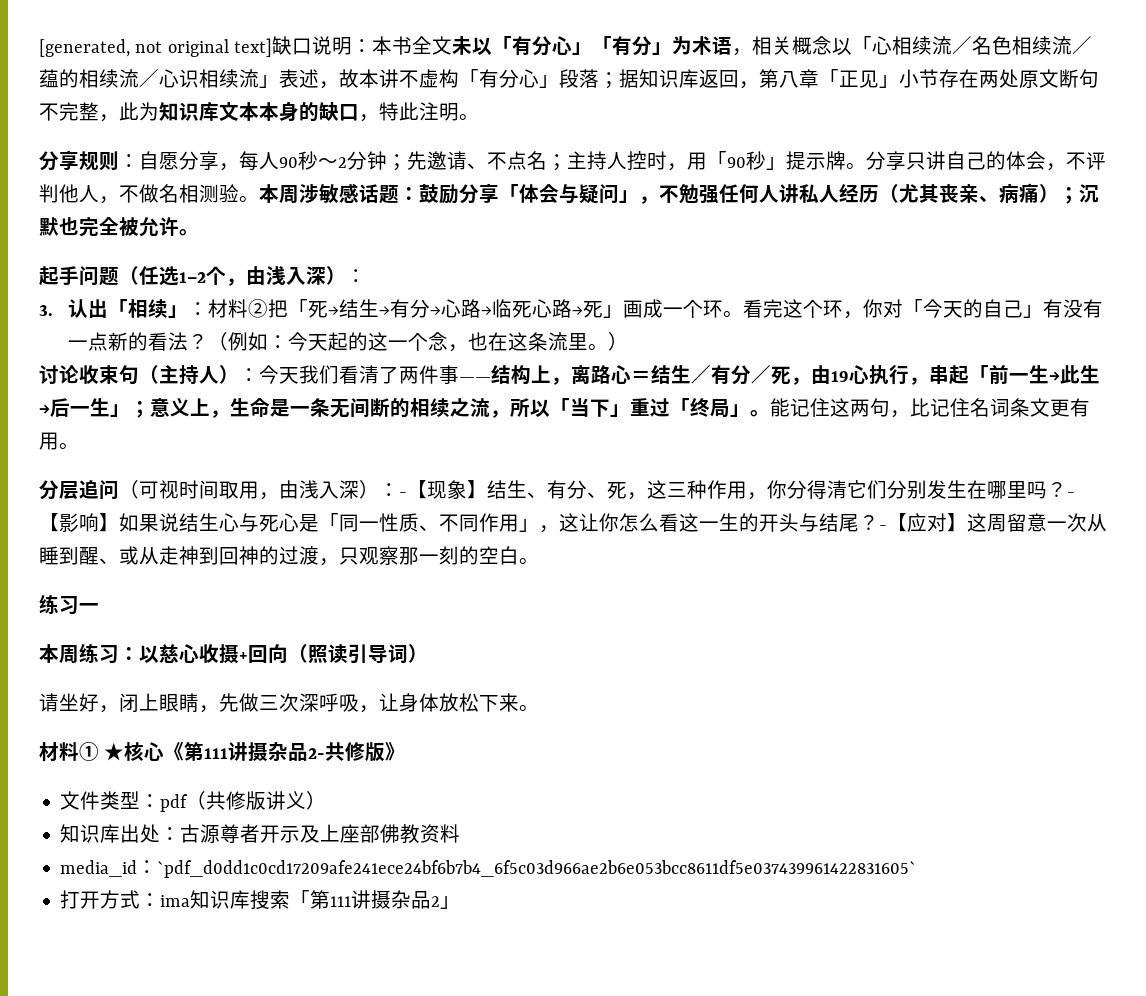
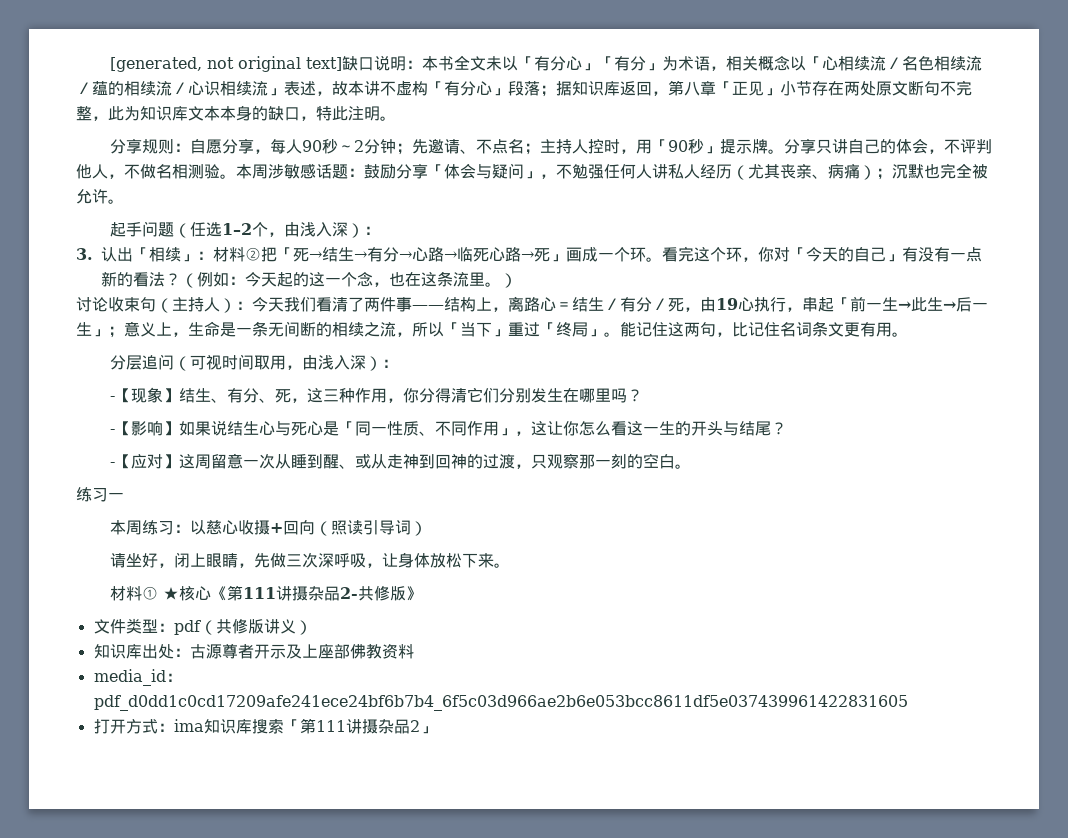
(399, 490) none -> (398, 363) //
(1067, 489) none -> (643, 395) //
(879, 522) none -> (787, 428) //
[157,860,917,878] `pdf_d0dd1c0cd17209afe241ece24bf6b7b4_6f5c03d966ae2b6e053bcc8611df5e037439961422831605` -> [93,695,908,711] pdf_d0dd1c0cd17209afe241ece24bf6b7b4_6f5c03d966ae2b6e053bcc8611df5e037439961422831605

